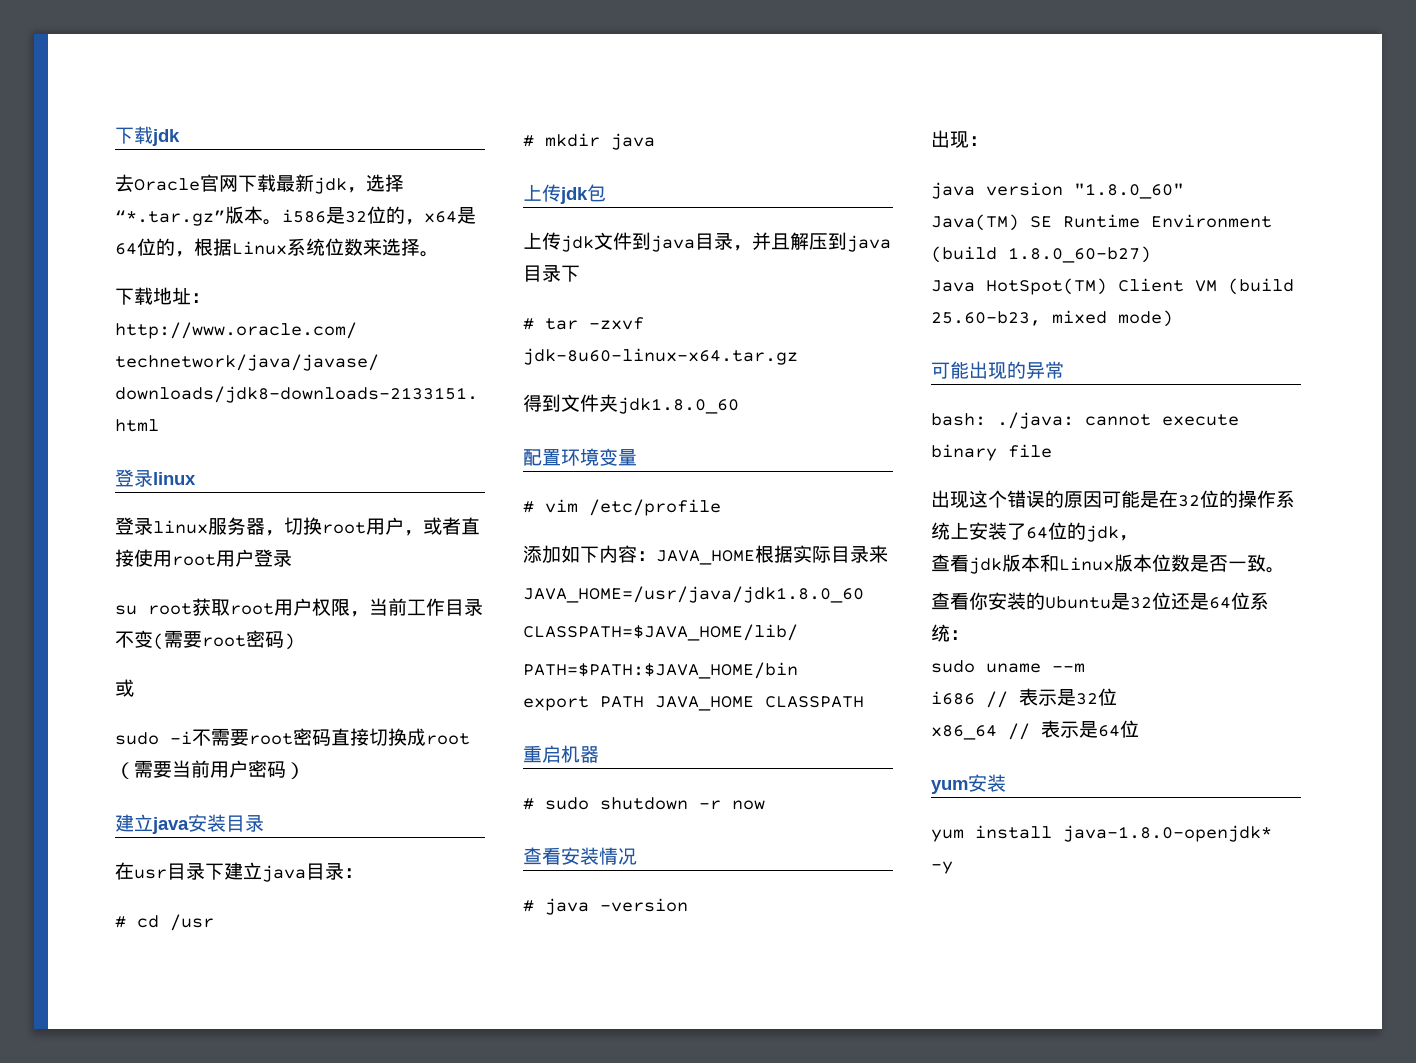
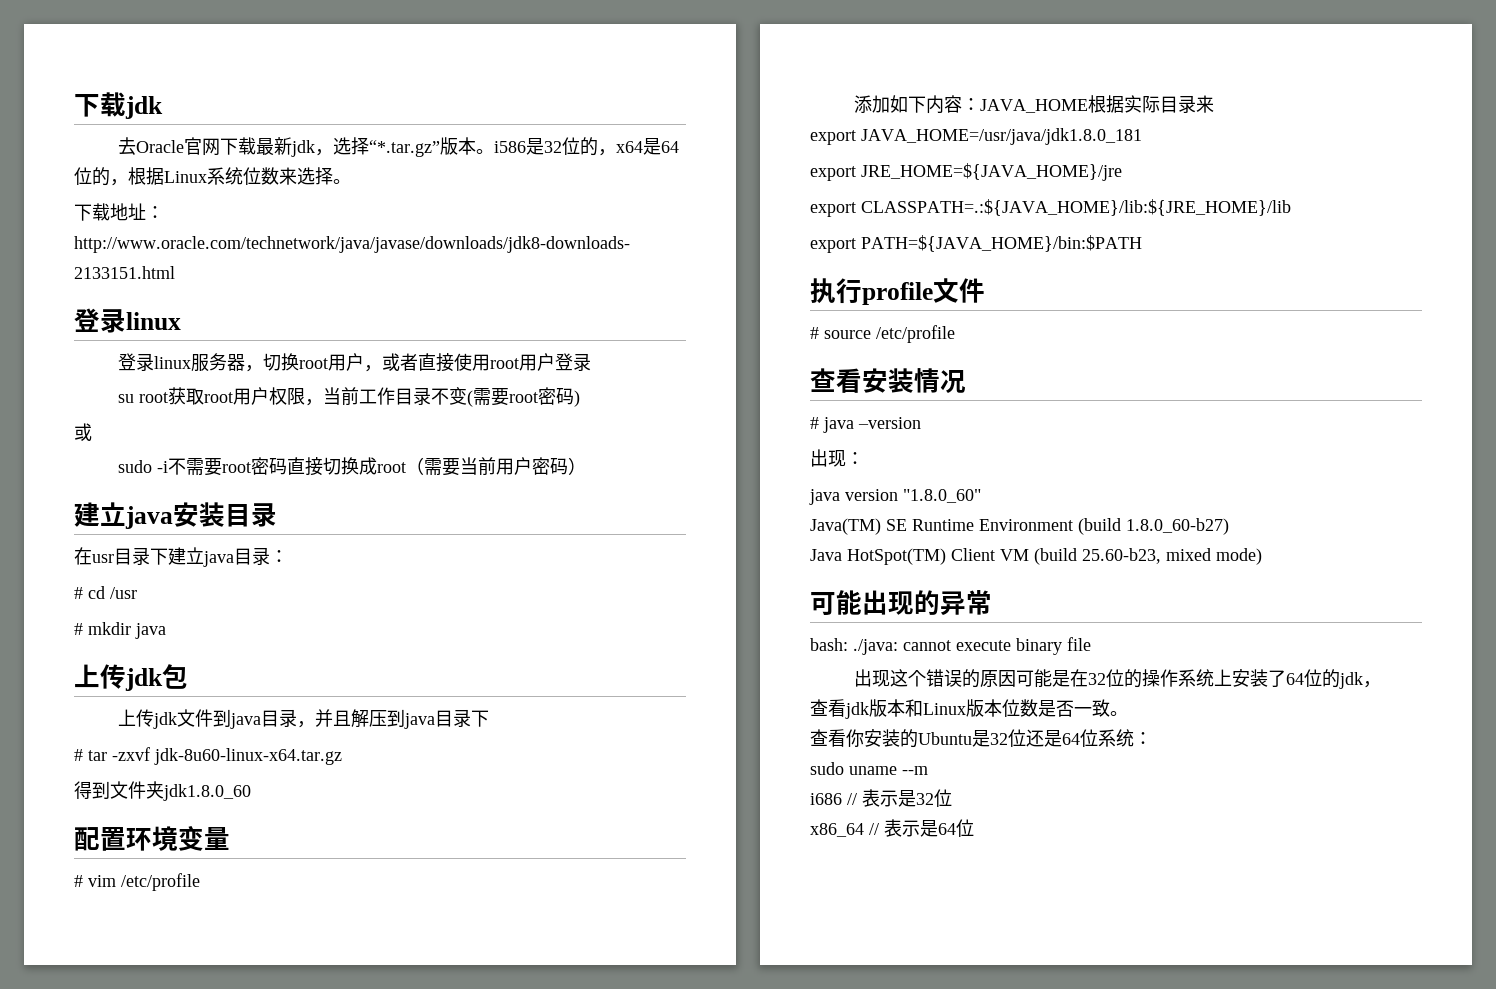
[523,586,864,603] [523,624,798,641] [523,662,798,679] [523,696,864,711] [523,745,599,763] [523,797,765,810] JAVA_HOME=/usr/java/jdk1.8.0_60 // CLASSPATH=$JAVA_HOME/lib/ // PATH=$PATH:$JAVA_HOME/bin // export PATH JAVA_HOME CLASSPATH // 重启机器 // # sudo shutdown -r now -> [810,128,1142,145] [810,163,1122,181] [810,199,1291,217] [810,235,1142,253] [810,278,985,305] [810,325,955,343] export JAVA_HOME=/usr/java/jdk1.8.0_181 // export JRE_HOME=${JAVA_HOME}/jre // export CLASSPATH=.:${JAVA_HOME}/lib:${JRE_HOME}/lib // export PATH=${JAVA_HOME}/bin:$PATH // 执行profile文件 // # source /etc/profile
[931,774,1006,794] [931,825,1272,842] [931,861,953,874] // yum安装 // yum install java-1.8.0-openjdk* -y -> (974, 828) none

